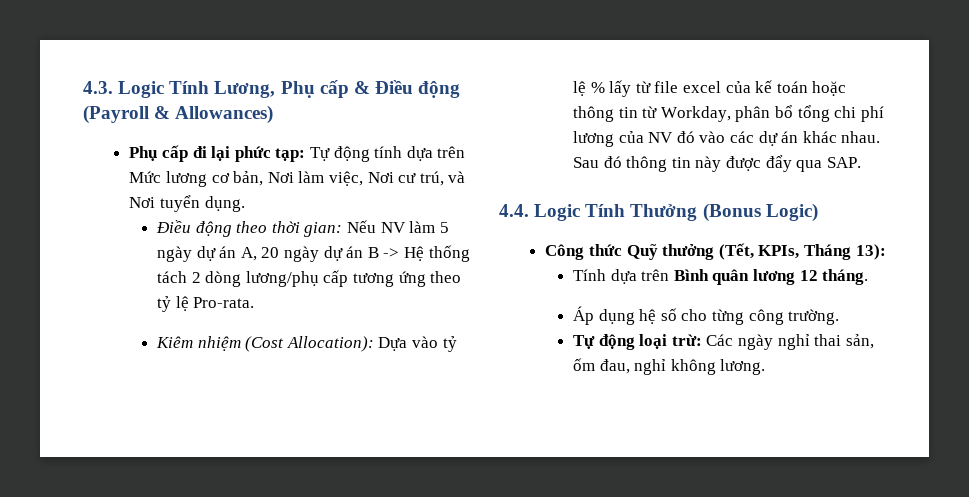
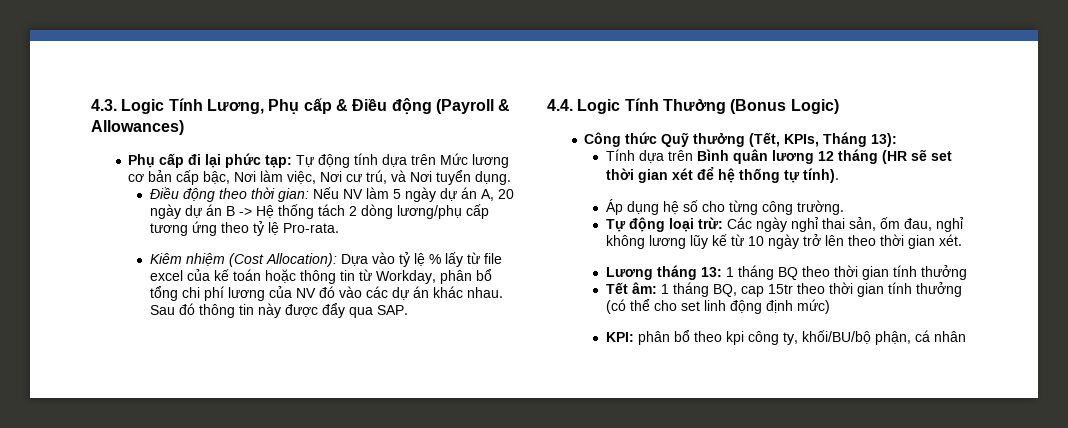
[233,171,264,186] bản, -> [148,170,231,185] bản cấp bậc,
[822,269,869,285] tháng. -> [838,149,953,164] [606,166,840,183] tháng (HR sẽ set thời gian xét để hệ thống tự tính).
[720,359,766,375] lương. -> [649,234,963,249] [606,265,968,280] [606,282,963,297] [606,299,831,314] [606,330,967,345] lương lũy kế từ 10 ngày trở lên theo thời gian xét. // Lương tháng 13: 1 tháng BQ theo thời gian tính thưởng // Tết âm: 1 tháng BQ, cap 15tr theo thời gian tính thưởng (có thể cho set linh động định mức) // KPI: phân bổ theo kpi công ty, khối/BU/bộ phận, cá nhân

